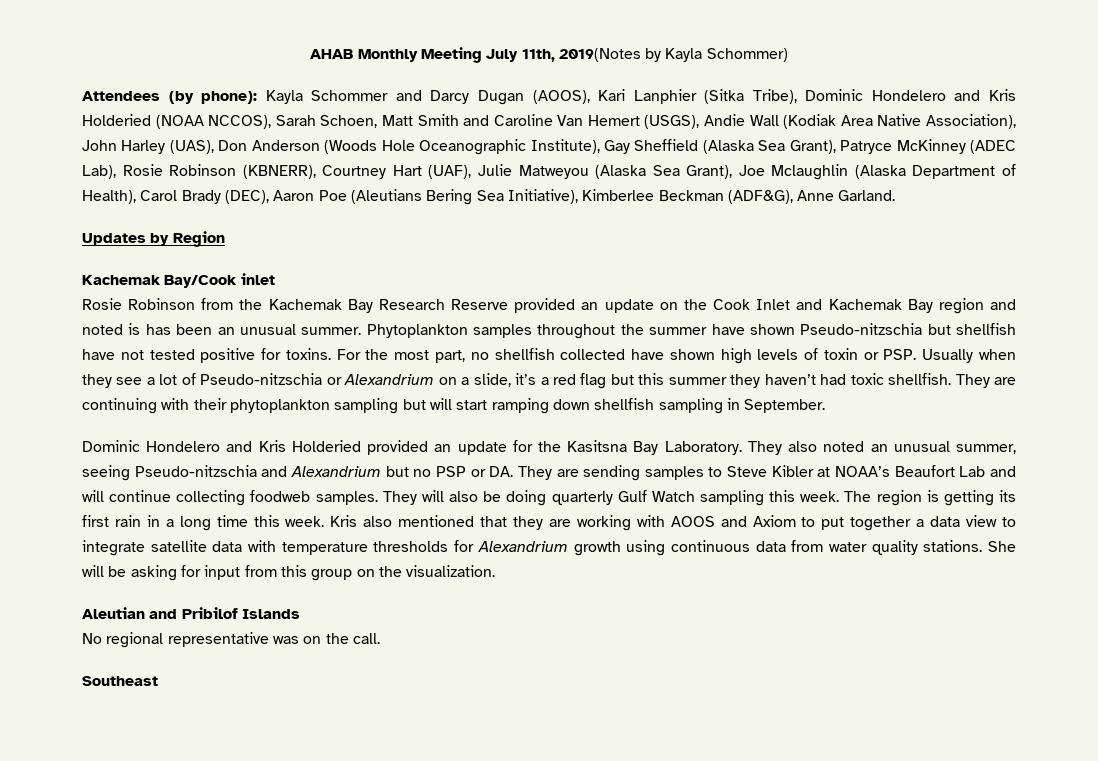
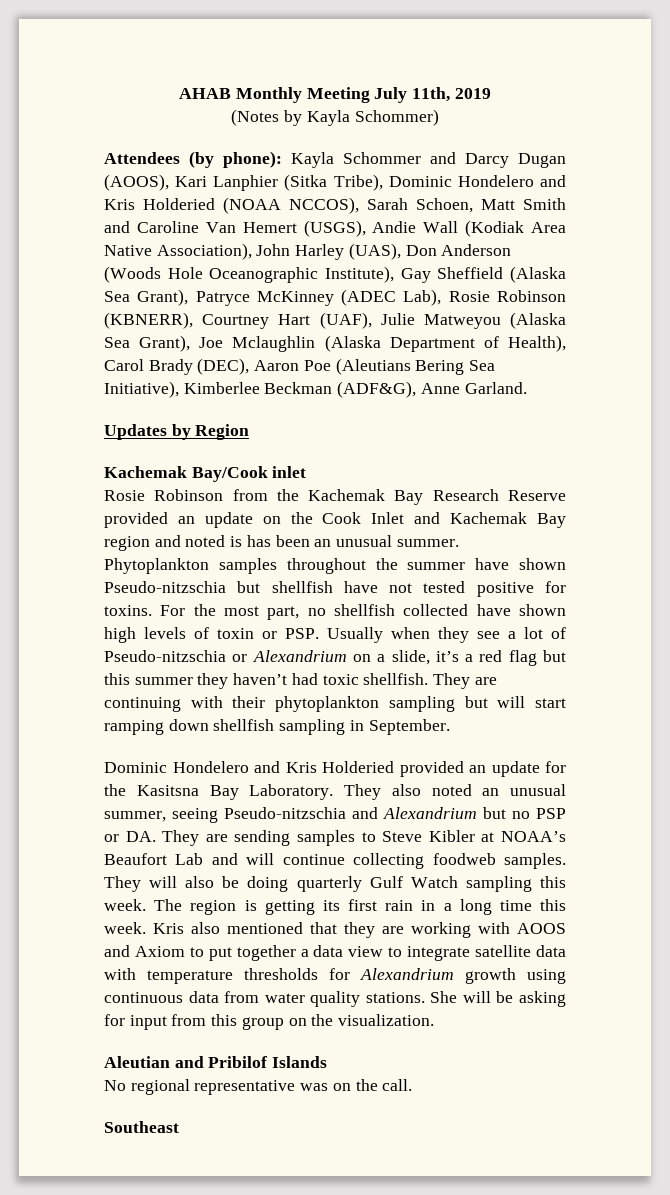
[558,48,641,62] 2019(Notes -> [454,88,491,99] [231,109,280,126] 2019 // (Notes

